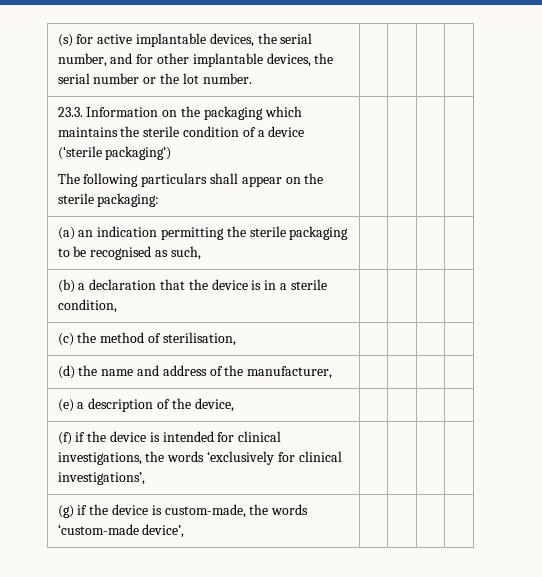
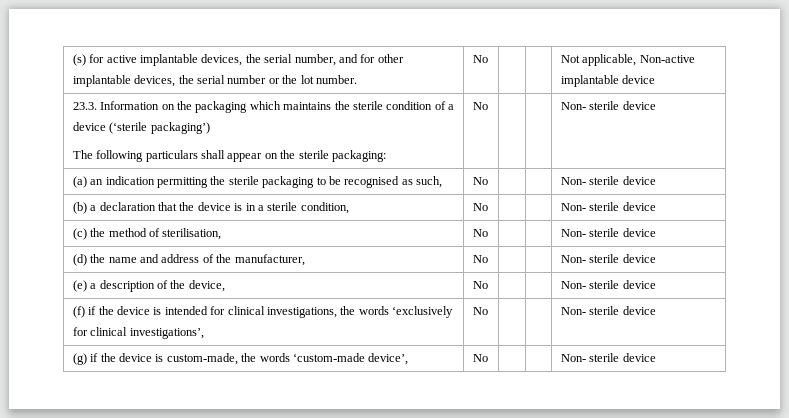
(252, 78) | | | -> [472,55,488,63] [560,54,695,66] [560,75,656,87] No | | | Not applicable, Non-active implantable device
(160, 200) | | | -> [472,102,488,110] [560,101,656,110] No | | | Non- sterile device
(201, 253) | | | -> [472,177,488,185] [560,176,656,185] No | | | Non- sterile device
(117, 306) | | | -> [472,203,488,211] [560,202,656,211] No | | | Non- sterile device
(236, 339) | | | -> [472,229,488,237] [560,228,656,237] No | | | Non- sterile device
(333, 372) | | | -> [472,255,488,263] [560,254,656,263] No | | | Non- sterile device
(234, 405) | | | -> [472,281,488,289] [560,280,656,289] No | | | Non- sterile device
(145, 478) | | | -> [472,307,488,315] [560,306,656,315] No | | | Non- sterile device
(185, 531) | | | -> [472,354,488,362] [560,353,656,362] No | | | Non- sterile device

